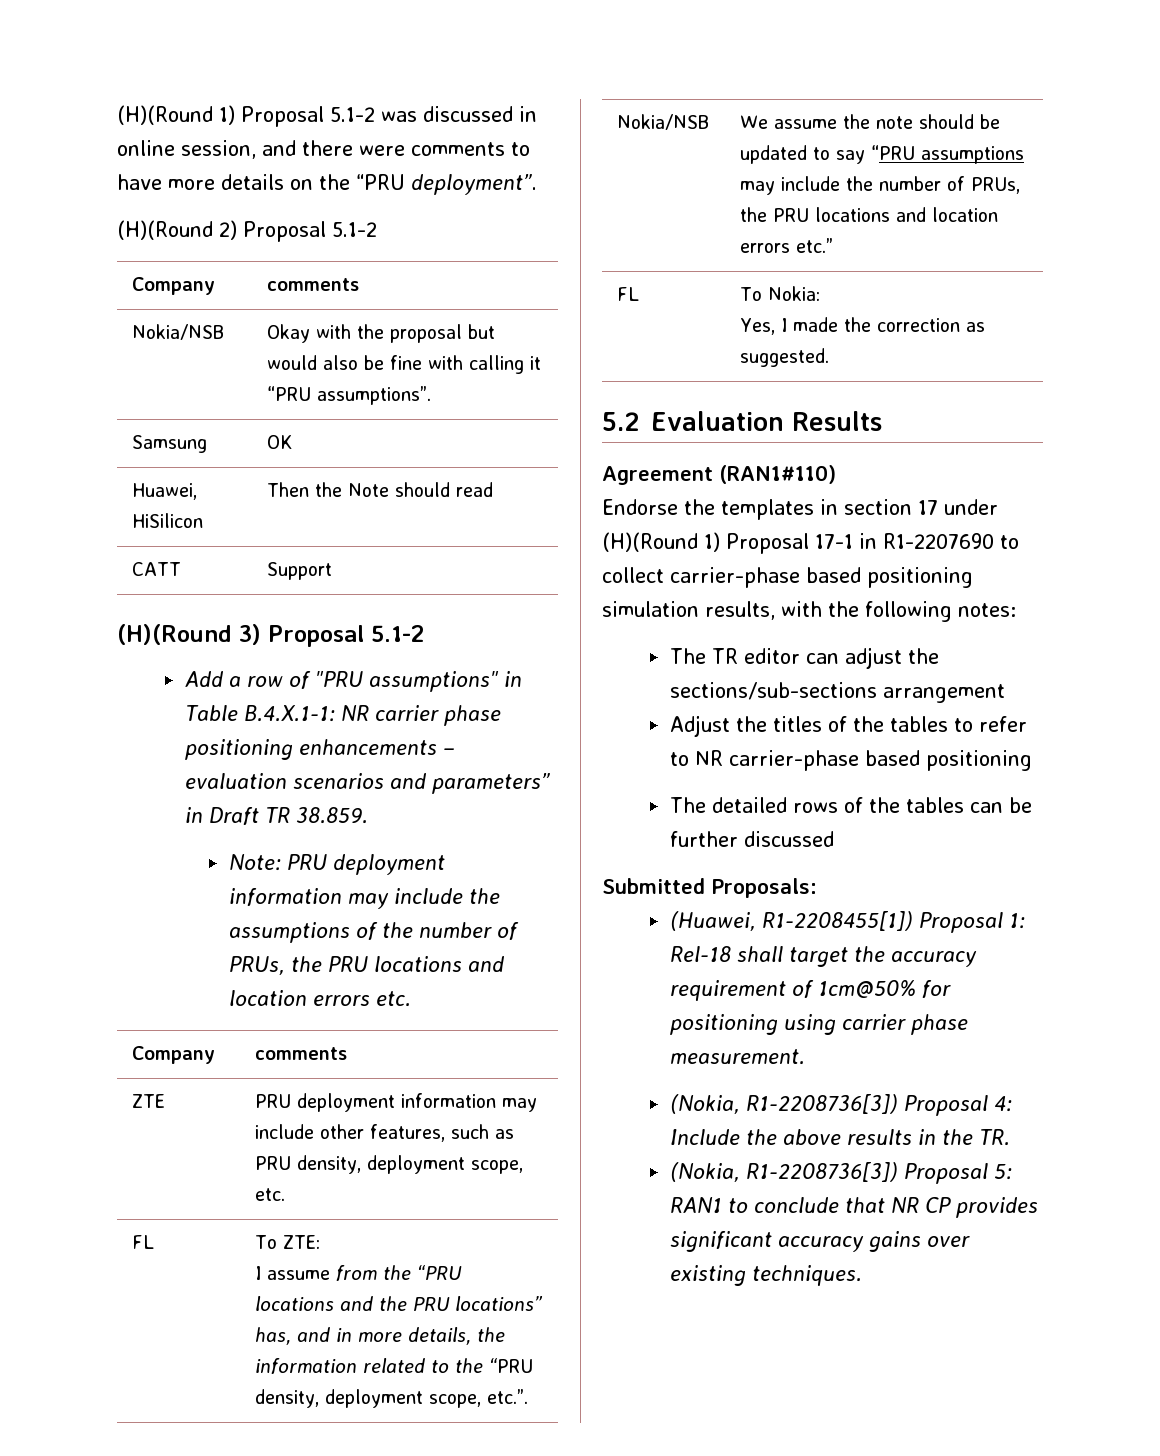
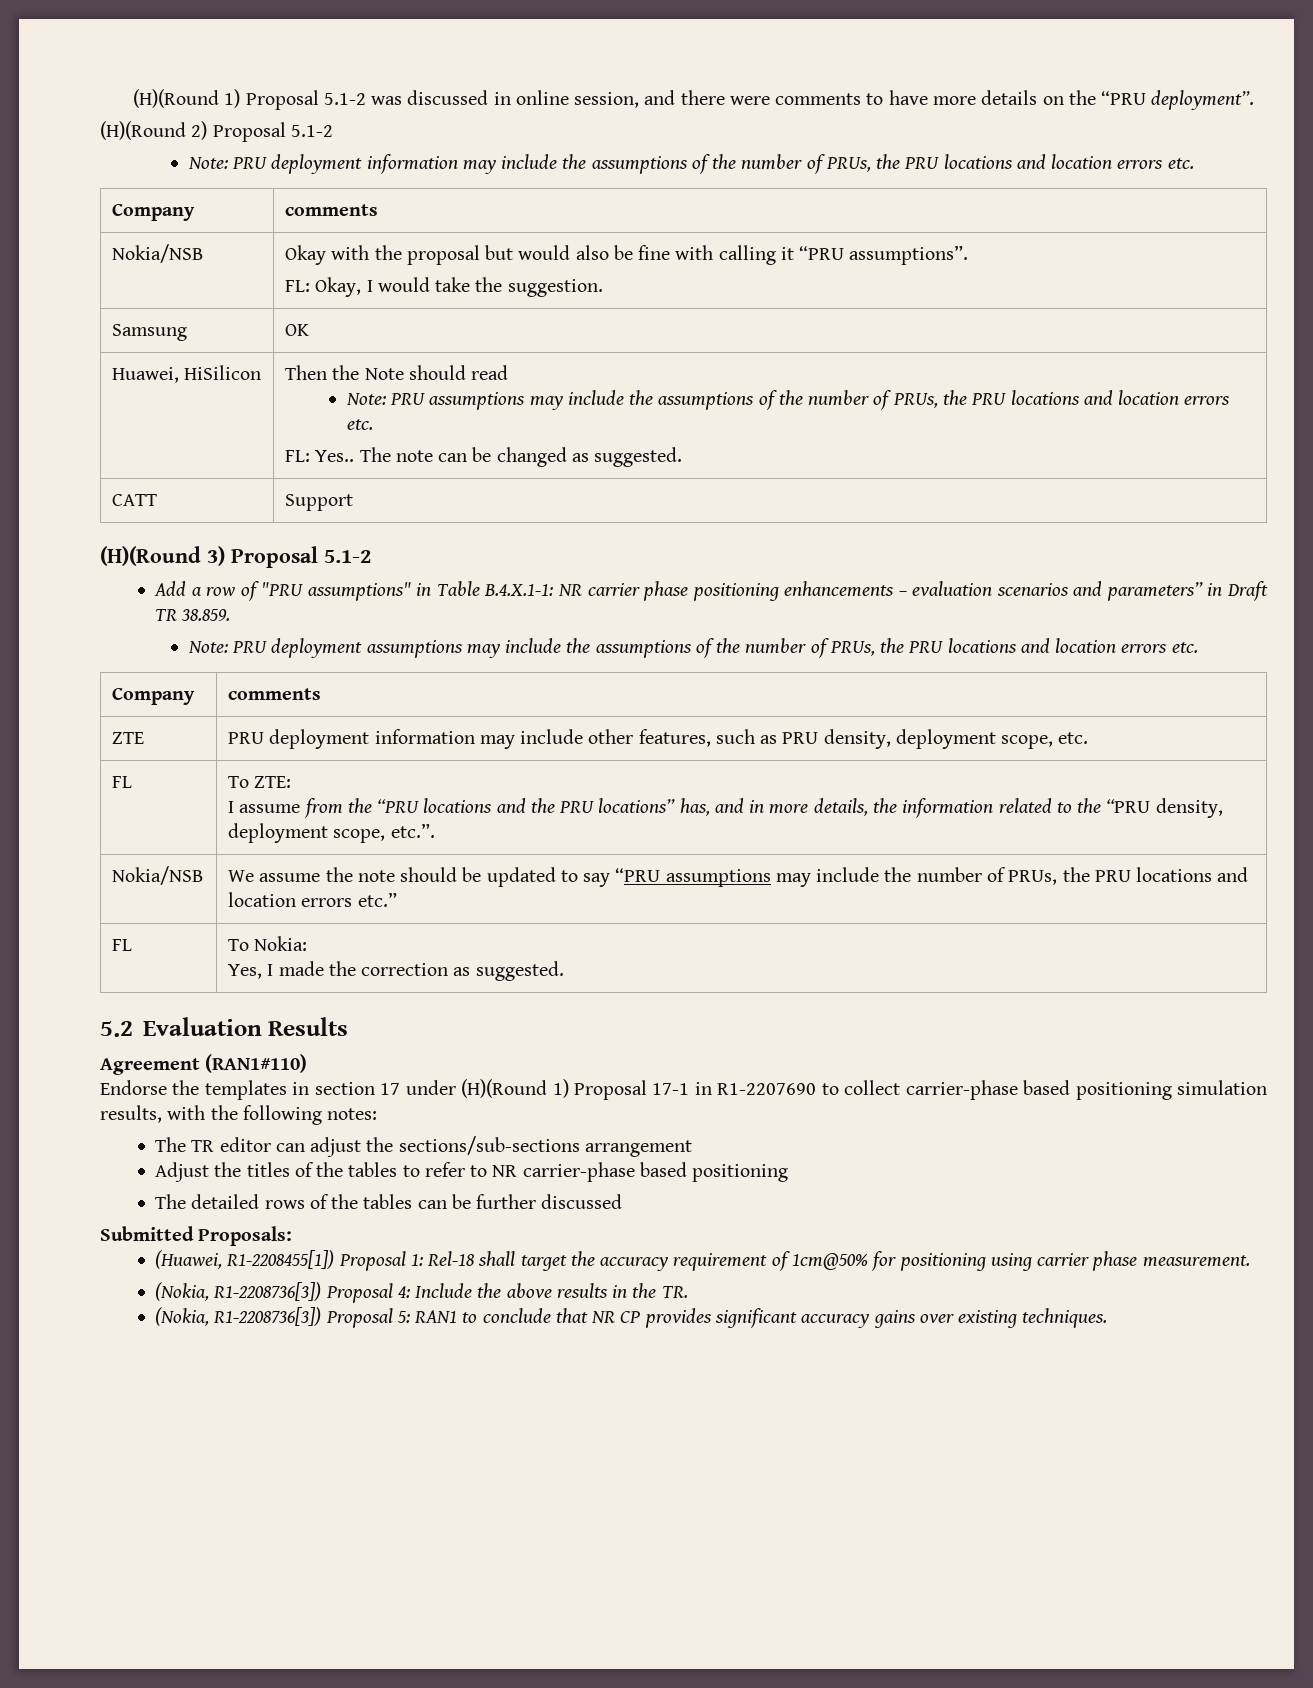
(377, 229) none -> [187,154,1194,174] // Note: PRU deployment information may include the assumptions of the number of PRUs, the PRU locations and location errors etc.
(432, 395) none -> [285,277,603,297] // FL: Okay, I would take the suggestion.
(494, 489) none -> [345,390,1231,410] [346,419,373,430] [285,447,683,467] // Note: PRU assumptions may include the assumptions of the number of PRUs, the PRU locations and location errors etc. // FL: Yes.. The note can be changed as suggested.
[228,888,342,906] information -> [366,640,463,658] assumptions

